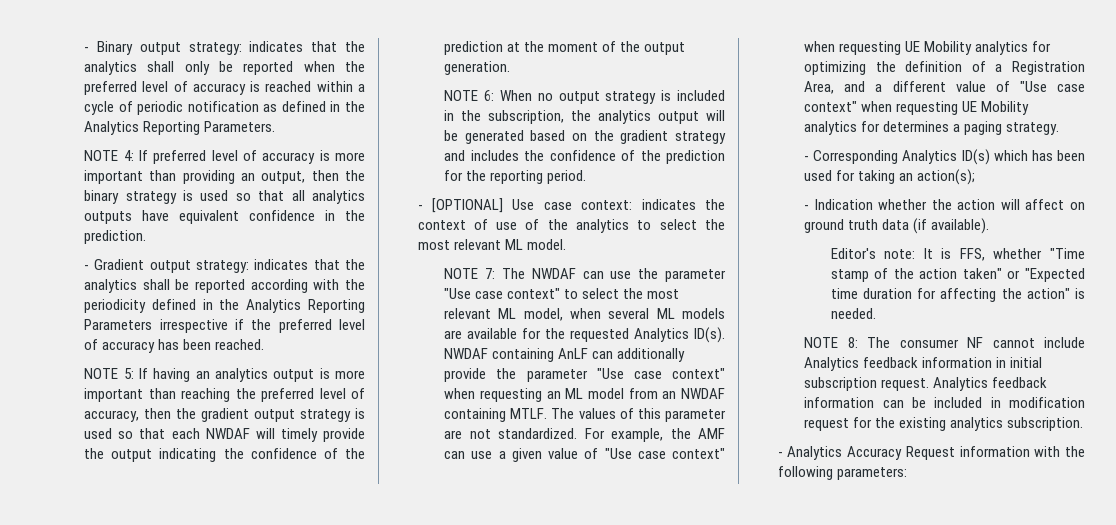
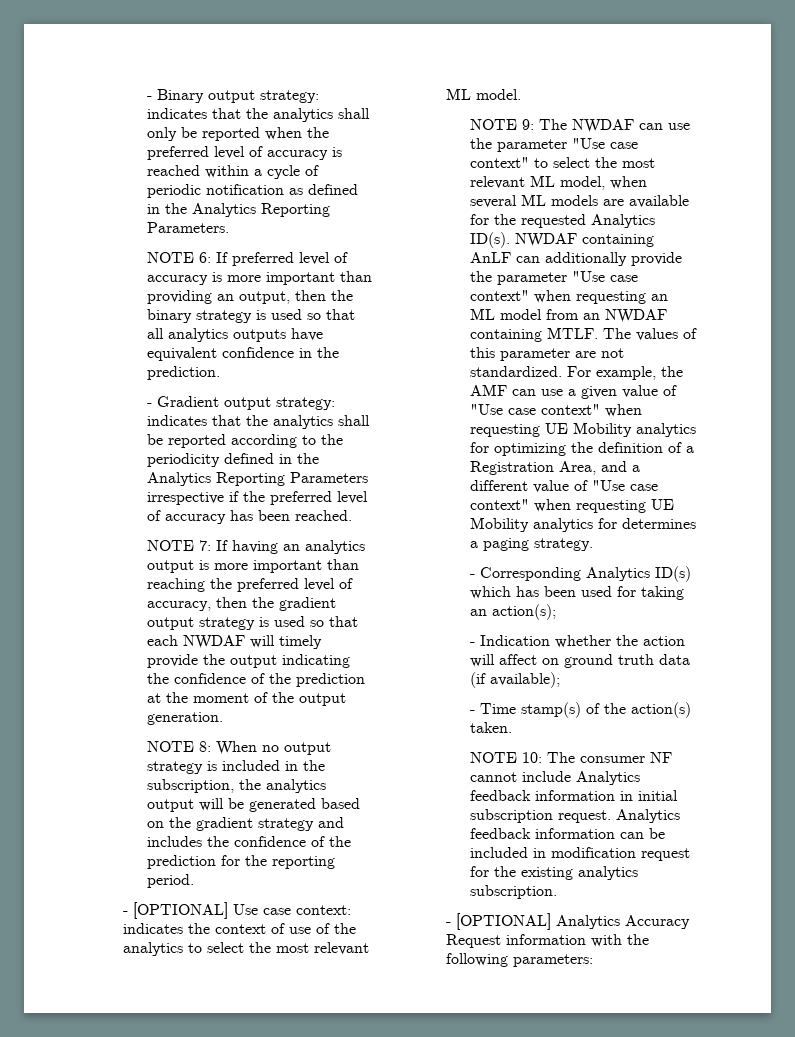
[123,150,134,161] 4: -> [199,252,212,263] 6:
[313,279,340,290] with -> [302,435,317,445] to
[123,368,134,379] 5: -> [199,540,212,551] 7:
[483,90,494,101] 6: -> [199,741,212,752] 8:
[484,268,495,279] 7: -> [522,119,535,130] 9:
[931,218,990,234] [830,248,1085,261] [830,268,1085,282] [830,288,1085,302] [830,308,876,319] [804,337,858,348] available). // Editor's note: It is FFS, whether "Time stamp of the action taken" or "Expected time duration for affecting the action" is needed. // NOTE 8: -> [490,672,561,688] [470,702,692,718] [470,722,513,733] [470,752,543,763] available); // - Time stamp(s) of the action(s) taken. // NOTE 10:
(783, 454) none -> [455,913,551,930] [OPTIONAL]

